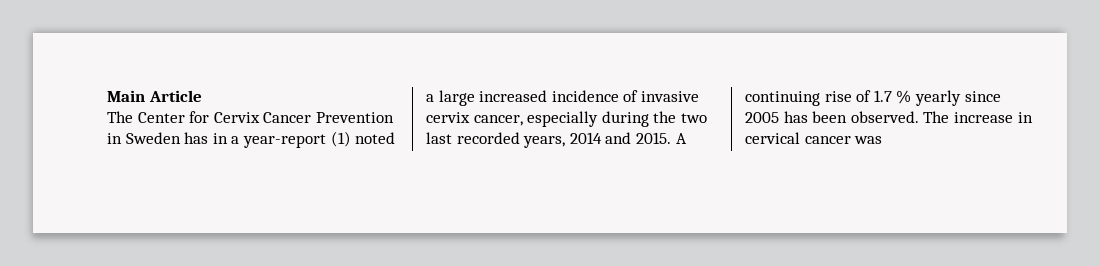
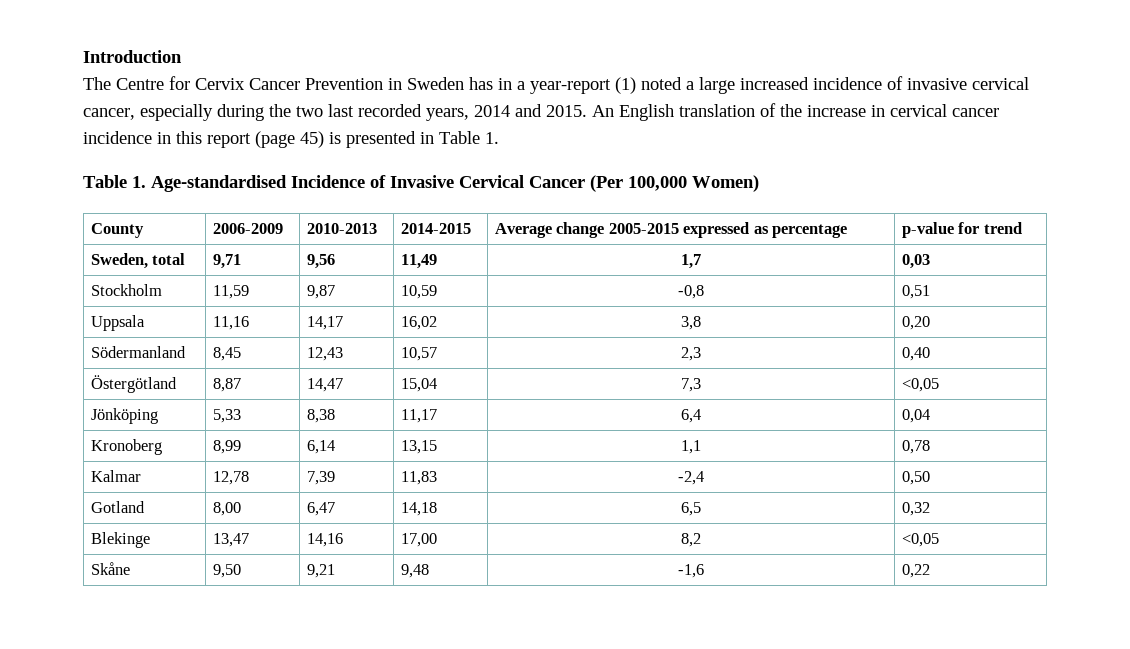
[107,90,202,102] [107,111,185,123] Main Article // The Center -> [83,50,182,63] [83,77,164,90] Introduction // The Centre
[426,112,470,123] cervix -> [972,77,1029,90] cervical
[675,133,687,144] [745,90,1001,106] [745,111,1033,123] [745,132,883,144] A continuing rise of 1.7 % yearly since 2005 has been observed. The increase in cervical cancer was -> [592,103,999,121] [83,131,499,148] [83,175,759,192] [90,223,144,238] [212,223,283,234] [306,223,377,234] [400,223,471,234] [494,222,848,238] [901,222,1022,238] [90,253,186,269] [212,254,241,269] [306,254,335,269] [400,254,437,269] [681,254,701,269] [901,254,930,269] [90,284,162,296] [212,285,249,299] [306,285,335,299] [400,285,437,299] [678,285,704,299] [901,285,930,299] [90,315,145,331] [212,316,249,330] [306,316,343,330] [400,316,437,330] [681,316,701,330] [901,316,930,330] [90,346,186,358] [212,347,241,361] [306,347,343,361] [400,347,437,361] [681,347,701,361] [901,347,930,361] [90,375,177,393] [212,378,241,392] [306,378,343,392] [400,378,437,392] [681,378,701,392] [901,378,939,392] [90,408,158,424] [212,409,241,423] [306,409,335,423] [400,409,437,423] [681,409,701,423] [901,409,930,423] [90,439,162,455] [212,440,241,454] [306,440,335,454] [400,440,437,454] [681,440,701,454] [901,440,930,454] [90,470,141,482] [212,471,249,485] [306,471,335,485] [400,471,437,485] [678,471,704,485] [901,471,930,485] [90,501,145,513] [212,502,241,516] [306,502,335,516] [400,502,437,516] [681,502,701,516] [901,502,930,516] [90,532,150,548] [212,533,249,547] [306,533,343,547] [400,533,437,547] [681,533,701,547] [901,533,939,547] [90,562,130,575] [212,564,241,578] [306,564,335,578] [400,564,429,578] [678,564,704,578] [901,564,930,578] An English translation of the increase in cervical cancer incidence in this report (page 45) is presented in Table 1. // Table 1. Age-standardised Incidence of Invasive Cervical Cancer (Per 100,000 Women) // County | 2006-2009 | 2010-2013 | 2014-2015 | Average change 2005-2015 expressed as percentage | p-value for trend // Sweden, total | 9,71 | 9,56 | 11,49 | 1,7 | 0,03 // Stockholm | 11,59 | 9,87 | 10,59 | -0,8 | 0,51 // Uppsala | 11,16 | 14,17 | 16,02 | 3,8 | 0,20 // Södermanland | 8,45 | 12,43 | 10,57 | 2,3 | 0,40 // Östergötland | 8,87 | 14,47 | 15,04 | 7,3 | <0,05 // Jönköping | 5,33 | 8,38 | 11,17 | 6,4 | 0,04 // Kronoberg | 8,99 | 6,14 | 13,15 | 1,1 | 0,78 // Kalmar | 12,78 | 7,39 | 11,83 | -2,4 | 0,50 // Gotland | 8,00 | 6,47 | 14,18 | 6,5 | 0,32 // Blekinge | 13,47 | 14,16 | 17,00 | 8,2 | <0,05 // Skåne | 9,50 | 9,21 | 9,48 | -1,6 | 0,22

